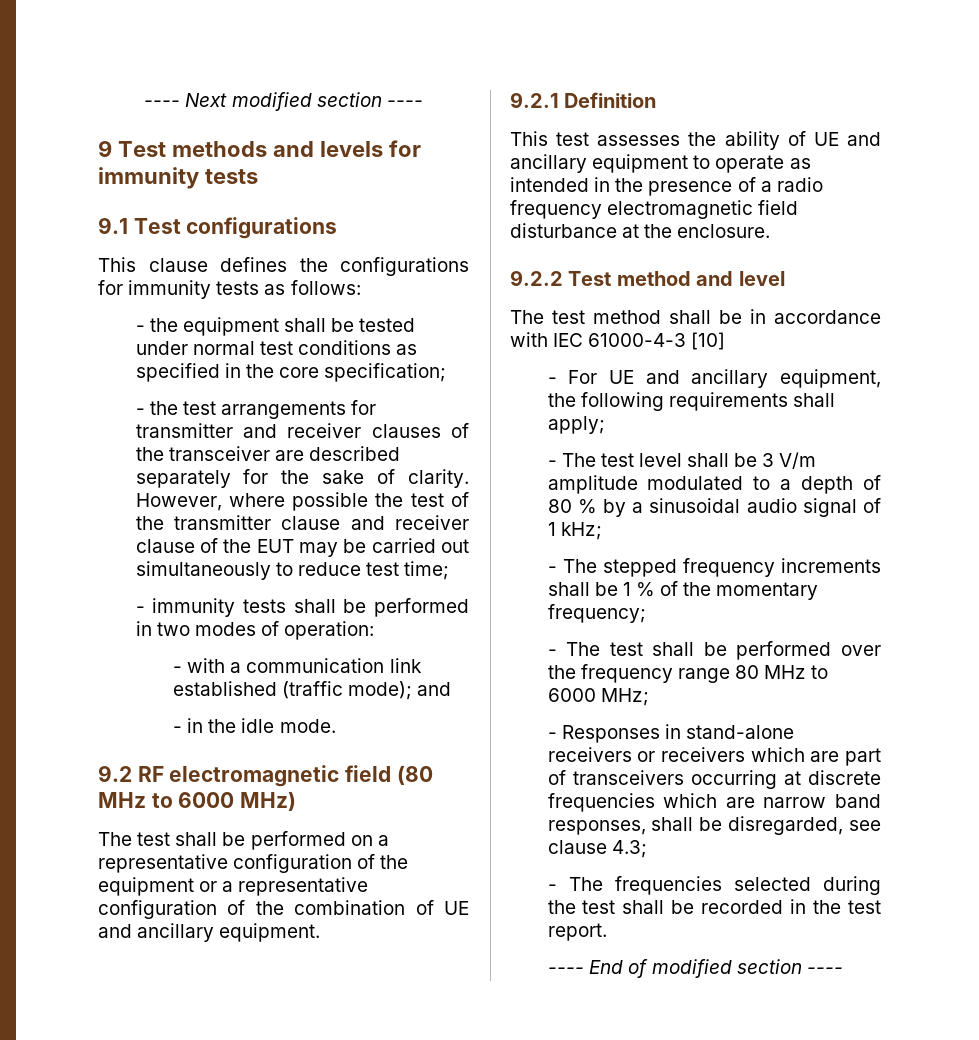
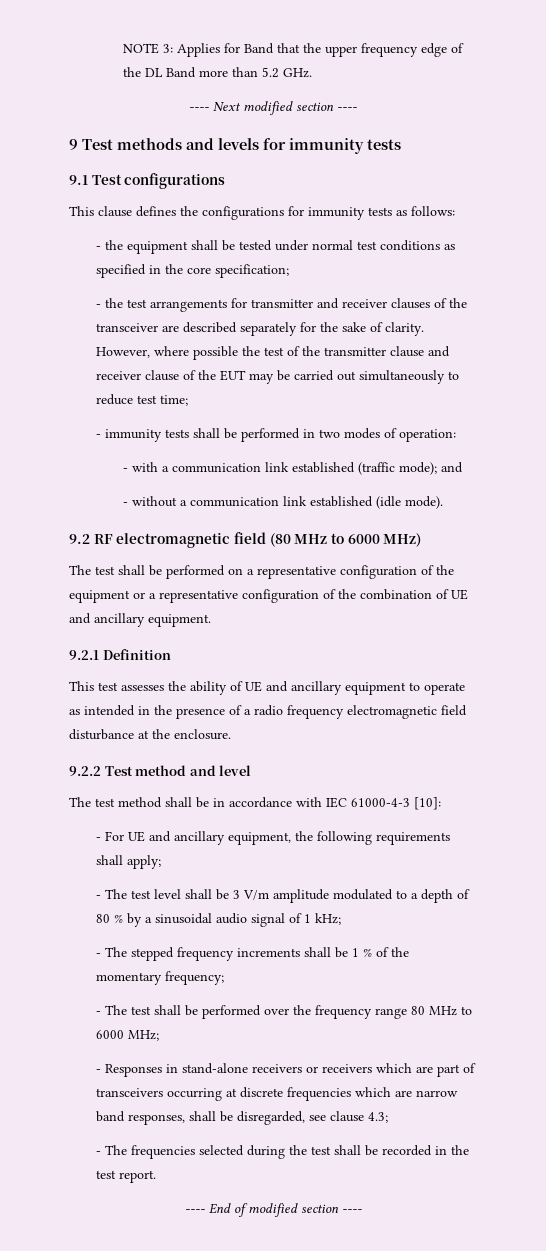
(144, 103) none -> [122,43,464,57] [122,67,312,78] NOTE 3: Applies for Band that the upper frequency edge of the DL Band more than 5.2 GHz. //
[187,718,336,733] in the idle mode. -> [131,496,443,509] without a communication link established (idle mode).
[691,332,726,350] [10] -> [414,797,441,810] [10]:

